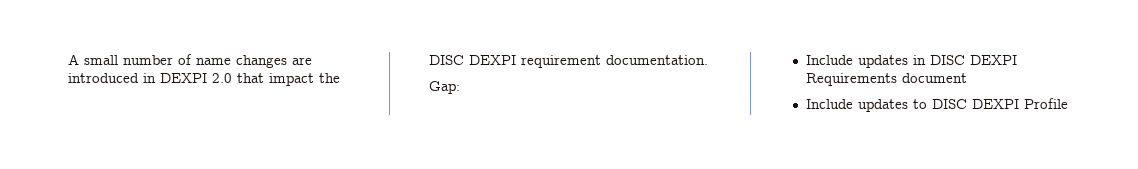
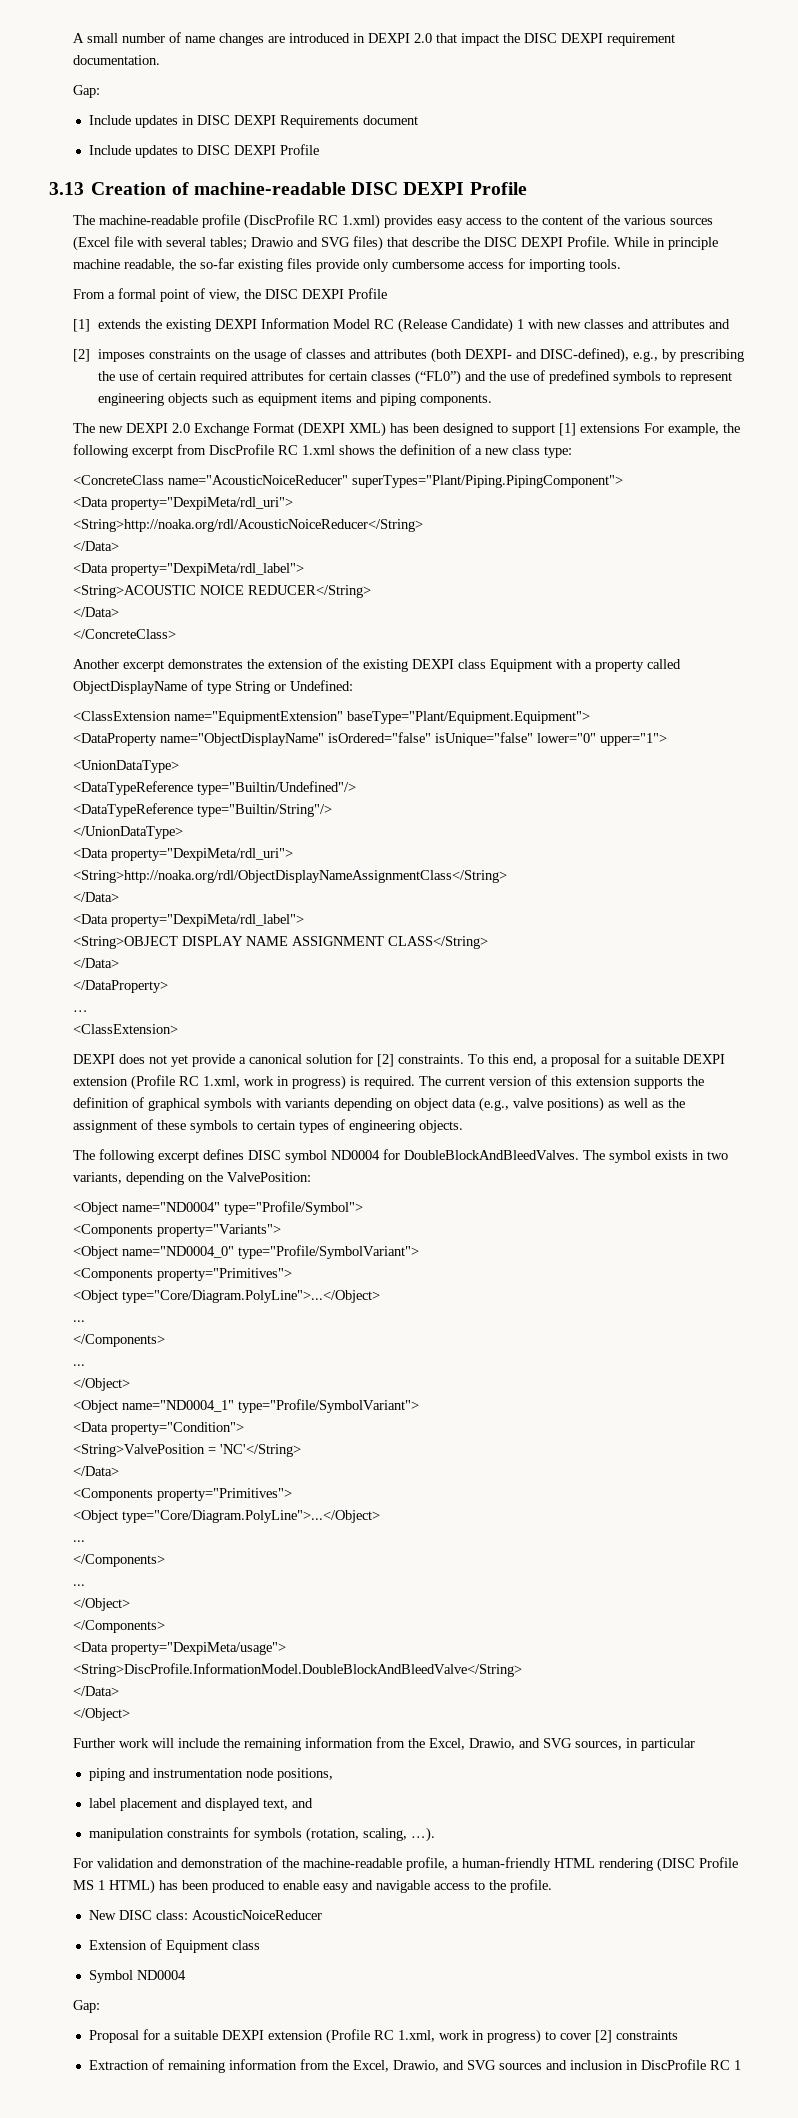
(1069, 103) none -> [49,182,527,195] [73,214,714,229] [73,236,719,251] [73,258,622,272] [73,288,388,302] [73,318,730,333] [73,348,744,363] [97,370,732,385] [97,393,492,406] [73,422,741,437] [73,444,573,458] [73,475,624,488] [73,497,294,510] [73,519,424,532] [73,541,120,551] [73,563,305,576] [73,585,372,598] [73,607,120,617] [73,629,177,639] [73,658,682,672] [73,680,354,694] [73,711,591,724] [73,732,668,746] [73,760,180,773] [73,781,357,795] [73,803,333,817] [73,826,184,839] [73,848,294,861] [73,870,508,883] [73,892,120,902] [73,914,305,927] [73,936,489,949] [73,958,120,968] [73,980,169,993] [73,1010,89,1012] [73,1024,179,1034] [73,1053,726,1067] [73,1075,705,1090] [73,1097,686,1112] [73,1119,464,1133] [73,1149,729,1163] [73,1172,312,1185] [73,1201,364,1215] [73,1224,282,1237] [73,1245,420,1259] [73,1268,293,1281] [73,1290,381,1303] [73,1320,86,1322] [73,1334,166,1347] [73,1364,86,1366] [73,1378,131,1391] [73,1399,420,1413] [73,1422,245,1435] [73,1444,302,1457] [73,1466,120,1476] [73,1488,293,1501] [73,1510,381,1523] [73,1540,86,1542] [73,1554,166,1567] [73,1584,86,1586] [73,1598,131,1611] [73,1620,166,1633] [73,1642,287,1655] [73,1663,523,1677] [73,1686,120,1696] [73,1708,131,1721] [73,1737,696,1751] [89,1768,334,1781] [89,1798,314,1811] [89,1827,436,1842] [73,1857,739,1872] [73,1879,553,1894] [89,1910,323,1920] [89,1939,261,1953] [89,1970,187,1983] [73,2000,101,2013] [89,2029,679,2044] [89,2059,742,2073] // 3.13 Creation of machine-readable DISC DEXPI Profile // The machine-readable profile (DiscProfile RC 1.xml) provides easy access to the content of the various sources (Excel file with several tables; Drawio and SVG files) that describe the DISC DEXPI Profile. While in principle machine readable, the so-far existing files provide only cumbersome access for importing tools. // From a formal point of view, the DISC DEXPI Profile // [1] extends the existing DEXPI Information Model RC (Release Candidate) 1 with new classes and attributes and // [2] imposes constraints on the usage of classes and attributes (both DEXPI- and DISC-defined), e.g., by prescribing the use of certain required attributes for certain classes (“FL0”) and the use of predefined symbols to represent engineering objects such as equipment items and piping components. // The new DEXPI 2.0 Exchange Format (DEXPI XML) has been designed to support [1] extensions For example, the following excerpt from DiscProfile RC 1.xml shows the definition of a new class type: // <ConcreteClass name="AcousticNoiceReducer" superTypes="Plant/Piping.PipingComponent"> // <Data property="DexpiMeta/rdl_uri"> // <String>http://noaka.org/rdl/AcousticNoiceReducer</String> // </Data> // <Data property="DexpiMeta/rdl_label"> // <String>ACOUSTIC NOICE REDUCER</String> // </Data> // </ConcreteClass> // Another excerpt demonstrates the extension of the existing DEXPI class Equipment with a property called ObjectDisplayName of type String or Undefined: // <ClassExtension name="EquipmentExtension" baseType="Plant/Equipment.Equipment"> // <DataProperty name="ObjectDisplayName" isOrdered="false" isUnique="false" lower="0" upper="1"> // <UnionDataType> // <DataTypeReference type="Builtin/Undefined"/> // <DataTypeReference type="Builtin/String"/> // </UnionDataType> // <Data property="DexpiMeta/rdl_uri"> // <String>http://noaka.org/rdl/ObjectDisplayNameAssignmentClass</String> // </Data> // <Data property="DexpiMeta/rdl_label"> // <String>OBJECT DISPLAY NAME ASSIGNMENT CLASS</String> // </Data> // </DataProperty> // … // <ClassExtension> // DEXPI does not yet provide a canonical solution for [2] constraints. To this end, a proposal for a suitable DEXPI extension (Profile RC 1.xml, work in progress) is required. The current version of this extension supports the definition of graphical symbols with variants depending on object data (e.g., valve positions) as well as the assignment of these symbols to certain types of engineering objects. // The following excerpt defines DISC symbol ND0004 for DoubleBlockAndBleedValves. The symbol exists in two variants, depending on the ValvePosition: // <Object name="ND0004" type="Profile/Symbol"> // <Components property="Variants"> // <Object name="ND0004_0" type="Profile/SymbolVariant"> // <Components property="Primitives"> // <Object type="Core/Diagram.PolyLine">...</Object> // ... // </Components> // ... // </Object> // <Object name="ND0004_1" type="Profile/SymbolVariant"> // <Data property="Condition"> // <String>ValvePosition = 'NC'</String> // </Data> // <Components property="Primitives"> // <Object type="Core/Diagram.PolyLine">...</Object> // ... // </Components> // ... // </Object> // </Components> // <Data property="DexpiMeta/usage"> // <String>DiscProfile.InformationModel.DoubleBlockAndBleedValve</String> // </Data> // </Object> // Further work will include the remaining information from the Excel, Drawio, and SVG sources, in particular // piping and instrumentation node positions, // label placement and displayed text, and // manipulation constraints for symbols (rotation, scaling, …). // For validation and demonstration of the machine-readable profile, a human-friendly HTML rendering (DISC Profile MS 1 HTML) has been produced to enable easy and navigable access to the profile. // New DISC class: AcousticNoiceReducer // Extension of Equipment class // Symbol ND0004 // Gap: // Proposal for a suitable DEXPI extension (Profile RC 1.xml, work in progress) to cover [2] constraints // Extraction of remaining information from the Excel, Drawio, and SVG sources and inclusion in DiscProfile RC 1

